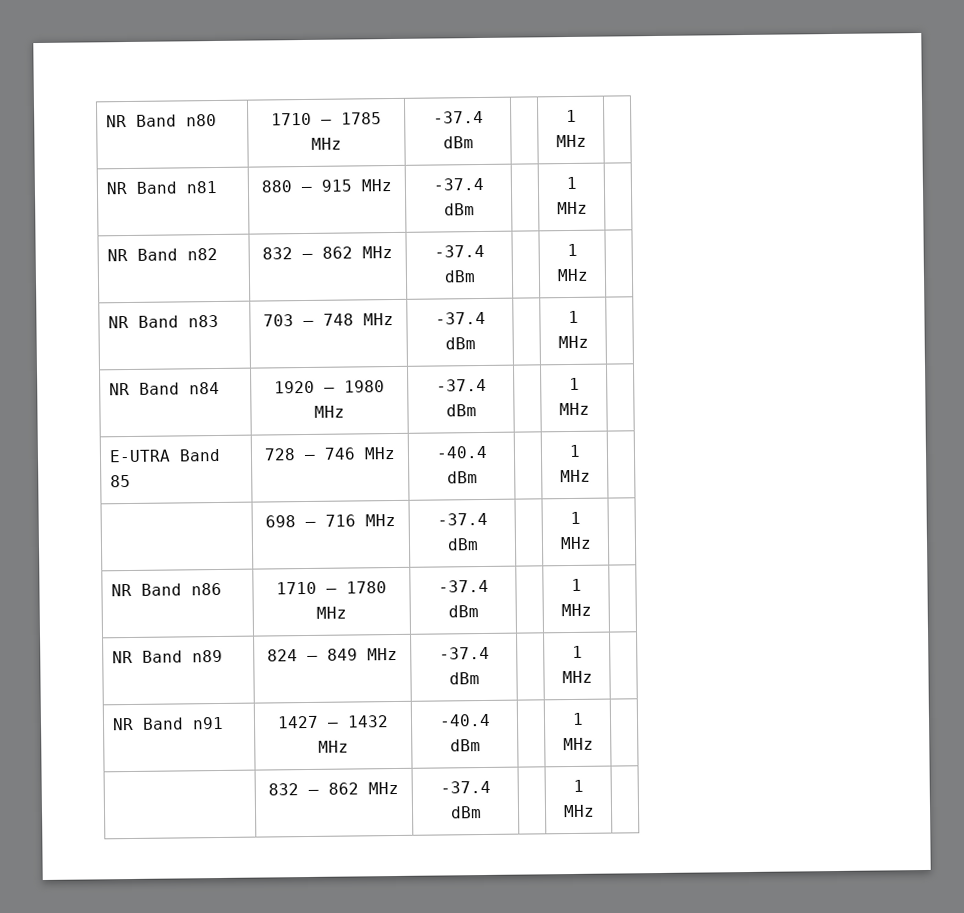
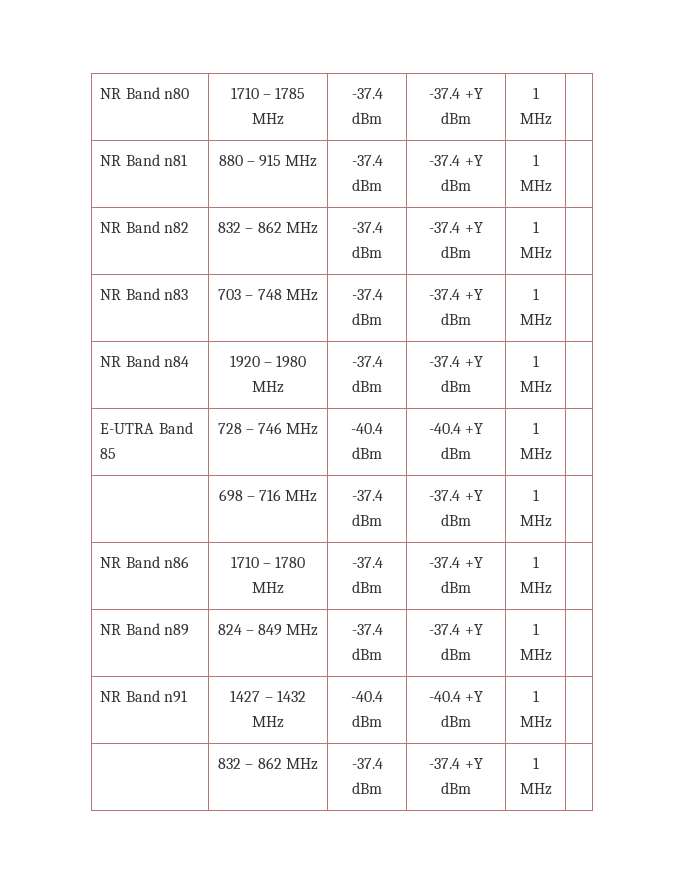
(474, 142) none -> [429,88,483,99] [441,112,471,124] -37.4 +Y dBm
(475, 209) none -> [429,155,483,166] [441,179,471,191] -37.4 +Y dBm
(476, 276) none -> [429,222,483,233] [441,246,471,258] -37.4 +Y dBm
(476, 343) none -> [429,289,483,300] [441,313,471,325] -37.4 +Y dBm
(477, 410) none -> [429,356,483,367] [441,380,471,392] -37.4 +Y dBm
(478, 477) none -> [428,423,484,434] [441,447,471,459] -40.4 +Y dBm
(479, 544) none -> [429,490,483,501] [441,514,471,526] -37.4 +Y dBm
(479, 611) none -> [429,557,483,568] [441,581,471,593] -37.4 +Y dBm
(480, 678) none -> [429,624,483,635] [441,648,471,660] -37.4 +Y dBm
(481, 745) none -> [428,691,484,702] [441,715,471,727] -40.4 +Y dBm
(482, 812) none -> [429,758,483,769] [441,782,471,794] -37.4 +Y dBm

